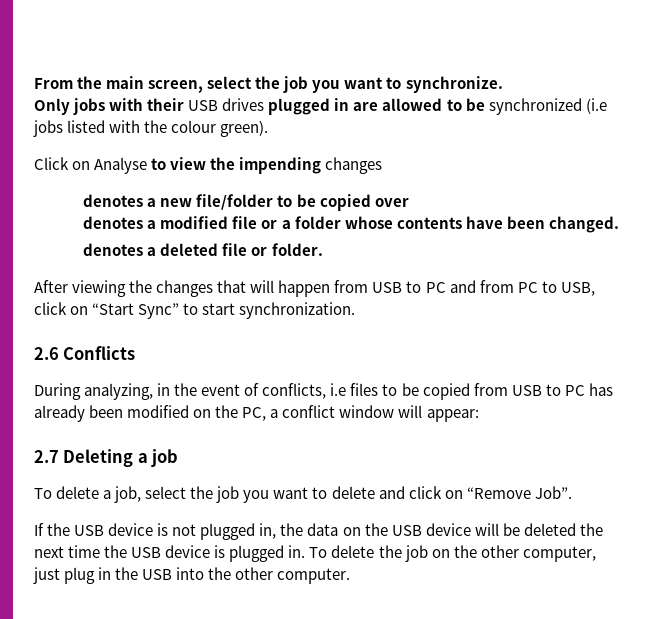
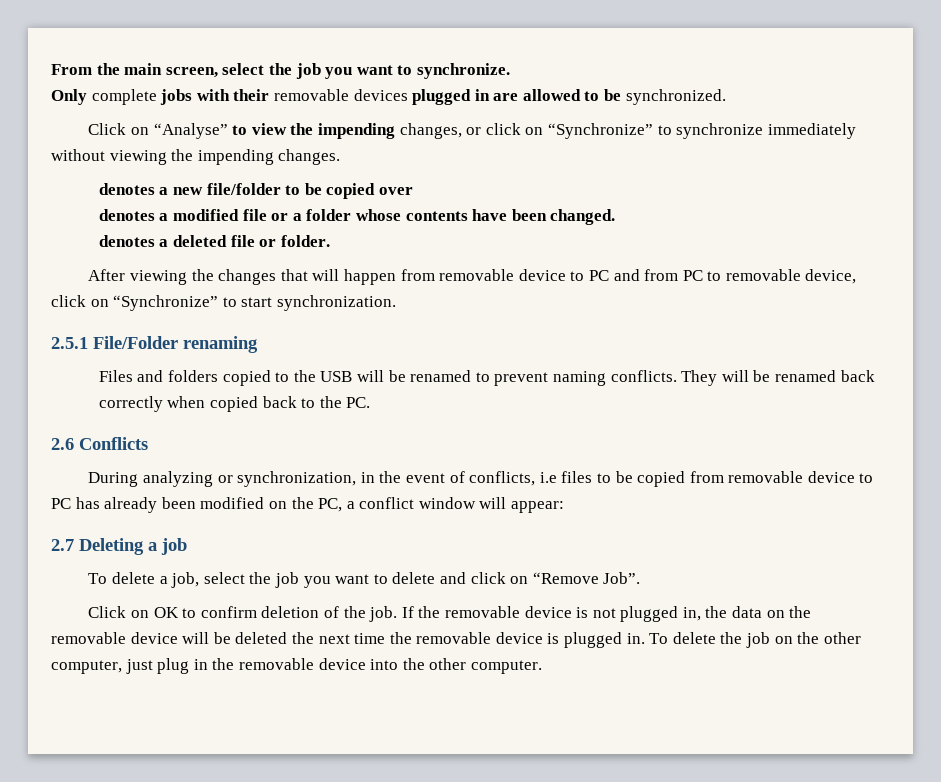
(70, 106) none -> [91,89,157,105] complete
[188,98,265,111] USB drives -> [273,89,408,101] removable devices
[488,98,607,115] [33,120,269,137] [34,157,148,174] synchronized (i.e jobs listed with the colour green). // Click on Analyse -> [625,89,726,105] [88,123,228,139] synchronized. // Click on “Analyse”
[325,157,383,174] changes -> [399,123,856,139] [51,149,341,165] changes, or click on “Synchronize” to synchronize immediately without viewing the impending changes.
[372,282,403,293] USB -> [439,269,566,281] removable device
[560,282,595,296] [34,302,356,319] USB, click on “Start Sync” to start synchronization. -> [725,269,857,284] [51,295,396,311] [51,336,258,353] [98,370,875,386] [98,396,371,412] removable device, click on “Synchronize” to start synchronization. // 2.5.1 File/Folder renaming // Files and folders copied to the USB will be renamed to prevent naming conflicts. They will be renamed back correctly when copied back to the PC.
[84,383,154,400] analyzing, -> [143,471,357,487] analyzing or synchronization,
[511,385,542,396] USB -> [728,471,855,483] removable device
(572, 492) none -> [88,606,398,622] Click on OK to confirm deletion of the job.
[74,525,105,536] USB -> [444,606,520,618] removable
[391,525,422,536] USB -> [51,632,126,644] removable
[131,547,162,558] USB -> [416,632,492,644] removable
[142,569,173,580] USB -> [238,658,366,670] removable device

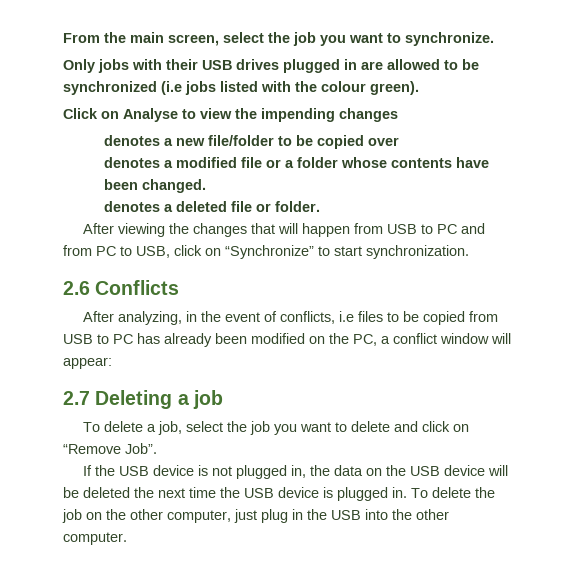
[91,89,157,105] complete -> (95, 66) none
[273,89,408,101] removable devices -> [202,59,279,70] USB drives
[625,89,726,105] [88,123,228,139] synchronized. // Click on “Analyse” -> [63,81,419,95] [63,108,178,122] synchronized (i.e jobs listed with the colour green). // Click on Analyse
[399,123,856,139] [51,149,341,165] changes, or click on “Synchronize” to synchronize immediately without viewing the impending changes. -> [339,108,398,122] changes
[439,269,566,281] removable device -> [387,224,418,234] USB
[725,269,857,284] removable device, -> [136,246,170,258] USB,
[51,336,258,353] [98,370,875,386] [98,396,371,412] [51,437,148,450] [88,471,357,487] 2.5.1 File/Folder renaming // Files and folders copied to the USB will be renamed to prevent naming conflicts. They will be renamed back correctly when copied back to the PC. // 2.6 Conflicts // During analyzing or synchronization, -> [63,280,180,295] [83,311,183,325] 2.6 Conflicts // After analyzing,
[728,471,855,483] removable device -> [63,334,93,344] USB
[88,606,398,622] Click on OK to confirm deletion of the job. -> (157, 448) none
[444,606,520,618] removable -> [119,466,150,476] USB
[51,632,126,644] removable -> [410,466,441,476] USB
[416,632,492,644] removable -> [244,488,274,498] USB
[238,658,366,670] removable device -> [331,510,361,520] USB

